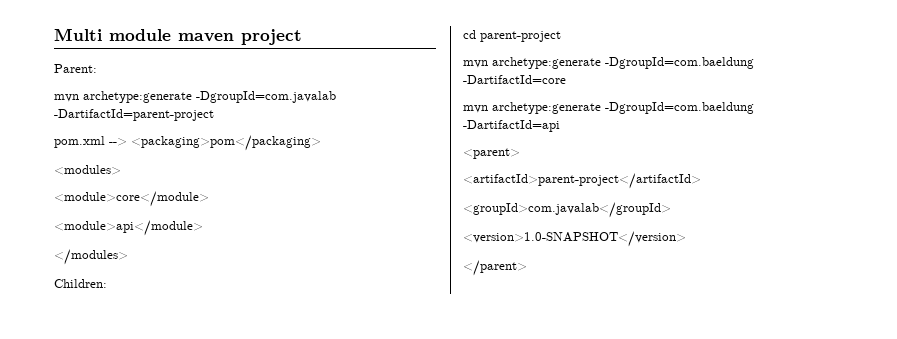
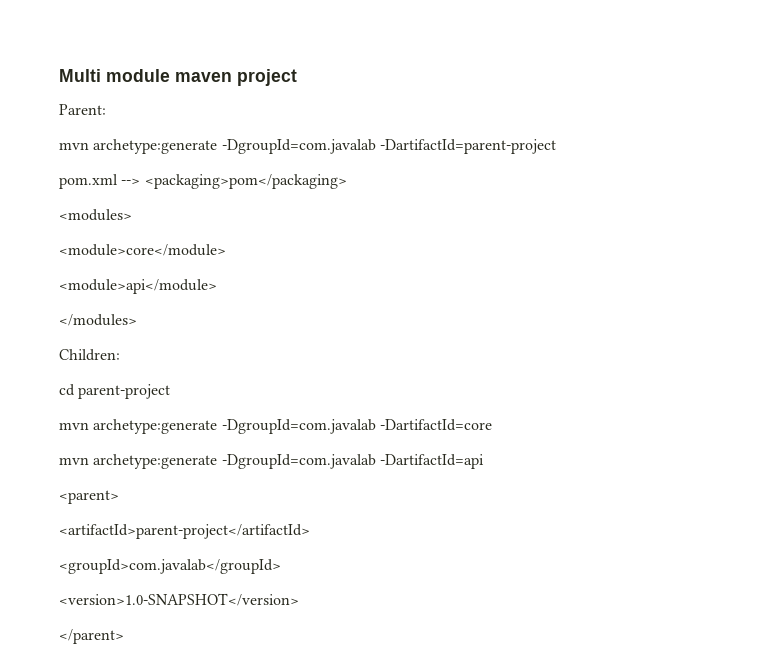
[605,57,754,69] -DgroupId=com.baeldung -> [221,419,376,434] -DgroupId=com.javalab
[605,102,754,114] -DgroupId=com.baeldung -> [221,454,376,469] -DgroupId=com.javalab

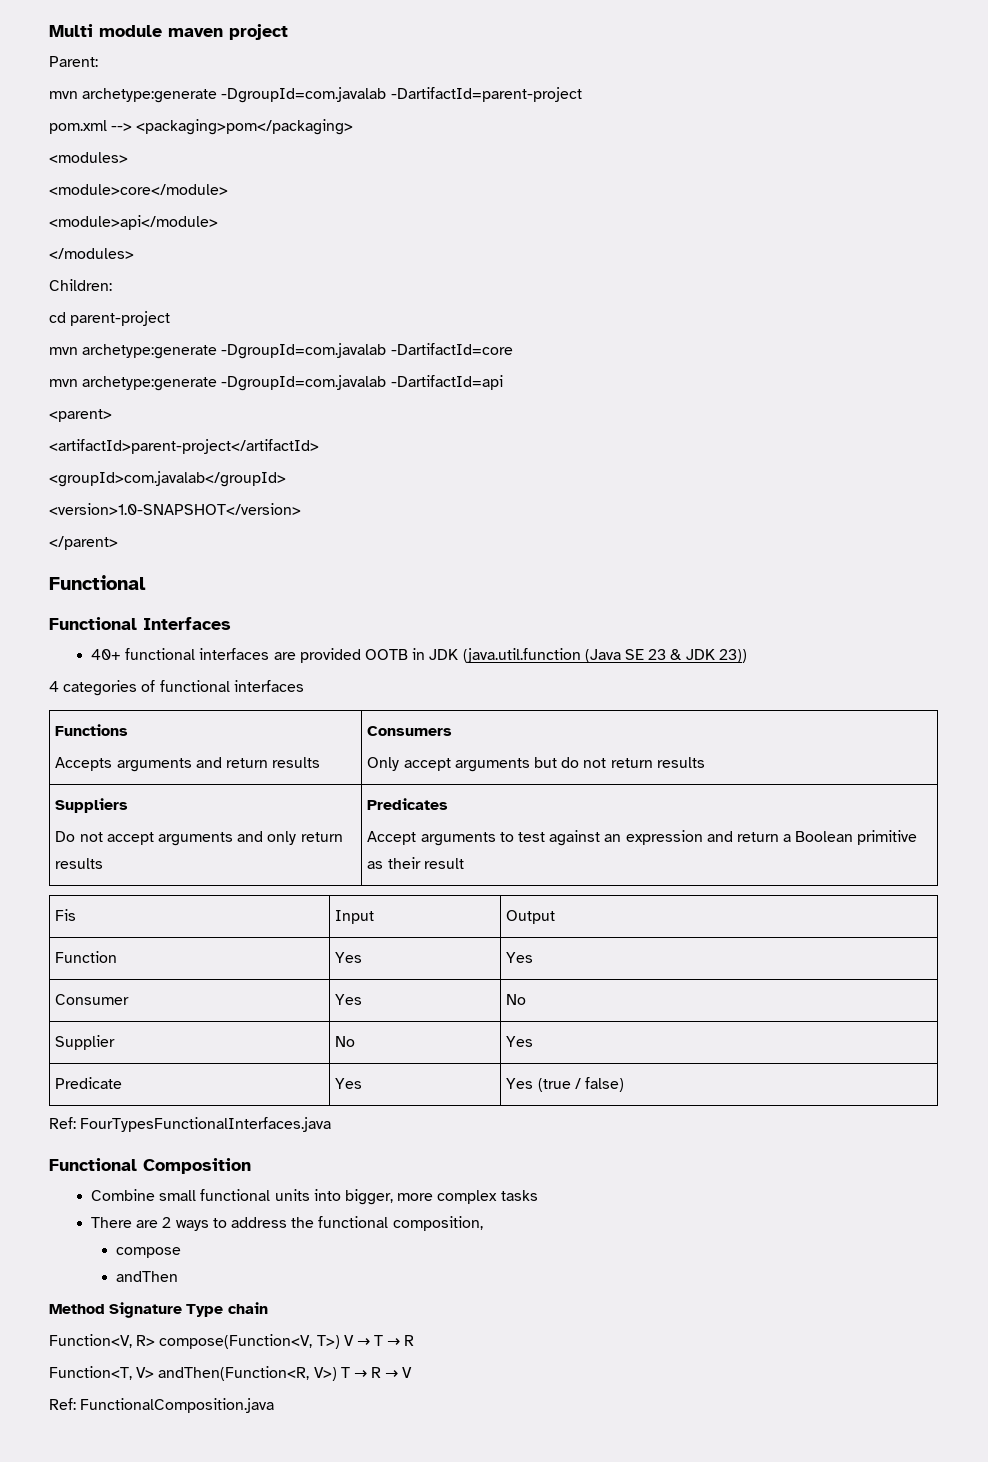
(124, 636) none -> [49,575,146,590] [49,617,231,630] [91,648,747,663] [49,680,304,696] [55,724,129,736] [55,757,321,772] [367,726,453,736] [367,757,705,772] [55,798,129,813] [55,831,343,846] [55,858,104,869] [367,798,449,810] [367,830,918,846] [367,857,464,869] [55,909,77,921] [335,910,375,924] [506,910,556,924] [55,951,118,963] [335,952,363,963] [506,952,534,963] [55,994,130,1005] [335,994,363,1005] [506,994,527,1005] [55,1035,116,1050] [335,1036,356,1047] [506,1036,534,1047] [55,1077,123,1089] [335,1078,363,1089] [506,1077,624,1092] [49,1117,332,1132] [49,1158,251,1174] [91,1189,538,1205] [91,1216,483,1231] [116,1247,182,1258] [116,1271,179,1282] [49,1302,268,1318] [49,1334,415,1349] [49,1366,413,1381] [49,1398,275,1413] // Functional // Functional Interfaces // 40+ functional interfaces are provided OOTB in JDK (java.util.function (Java SE 23 & JDK 23)) // 4 categories of functional interfaces // Functions // Accepts arguments and return results | Consumers // Only accept arguments but do not return results // Suppliers // Do not accept arguments and only return results | Predicates // Accept arguments to test against an expression and return a Boolean primitive as their result // Fis | Input | Output // Function | Yes | Yes // Consumer | Yes | No // Supplier | No | Yes // Predicate | Yes | Yes (true / false) // Ref: FourTypesFunctionalInterfaces.java // Functional Composition // Combine small functional units into bigger, more complex tasks // There are 2 ways to address the functional composition, // compose // andThen // Method Signature Type chain // Function<V, R> compose(Function<V, T>) V → T → R // Function<T, V> andThen(Function<R, V>) T → R → V // Ref: FunctionalComposition.java

